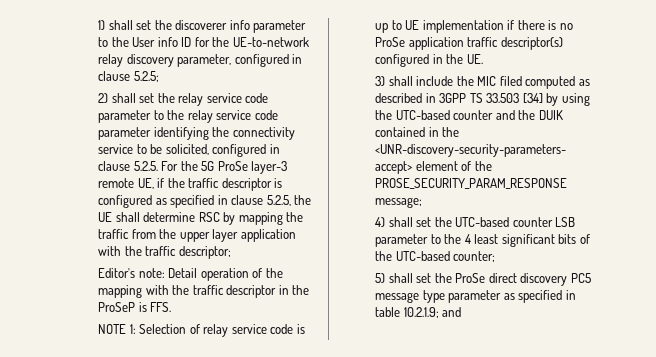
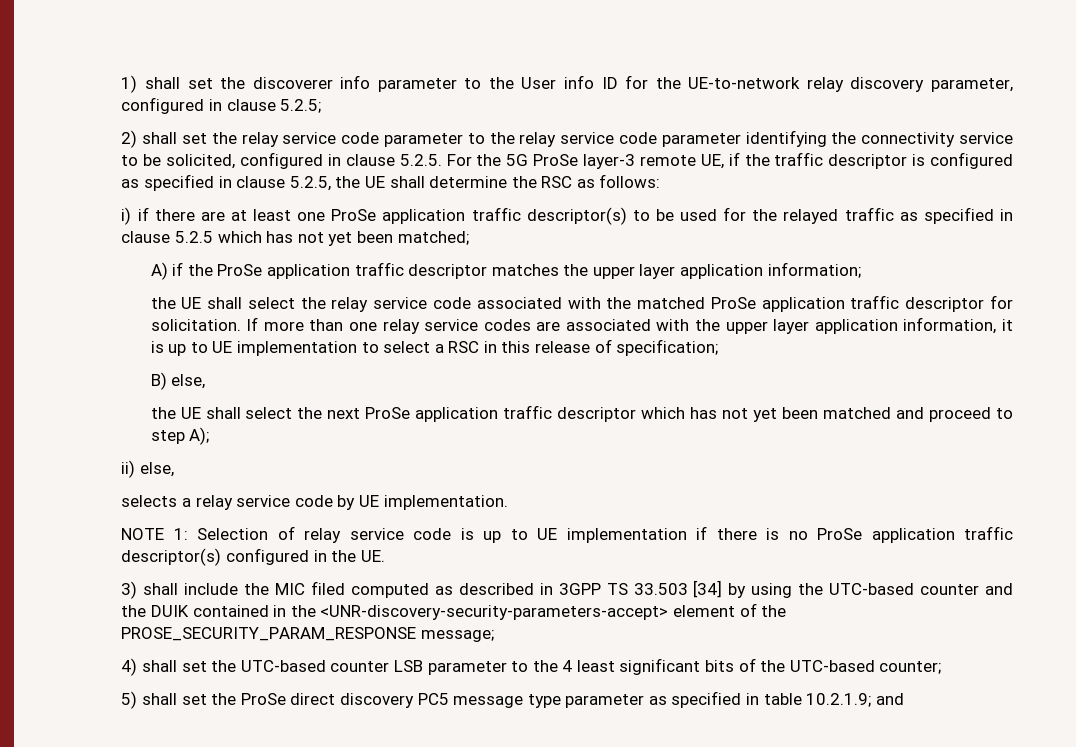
[198,212,304,225] [98,229,296,242] [98,246,231,259] [98,268,283,281] [98,285,310,298] [98,302,172,312] RSC by mapping the traffic from the upper layer application with the traffic descriptor; // Editor's note: Detail operation of the mapping with the traffic descriptor in the ProSeP is FFS. -> [511,174,661,188] [121,207,1014,225] [121,231,469,246] [150,262,861,280] [150,295,1013,312] [150,317,1013,334] [150,339,719,356] [150,372,206,390] [150,405,1013,422] [150,427,210,445] [121,460,174,478] [121,495,508,510] the RSC as follows: // i) if there are at least one ProSe application traffic descriptor(s) to be used for the relayed traffic as specified in clause 5.2.5 which has not yet been matched; // A) if the ProSe application traffic descriptor matches the upper layer application information; // the UE shall select the relay service code associated with the matched ProSe application traffic descriptor for solicitation. If more than one relay service codes are associated with the upper layer application information, it is up to UE implementation to select a RSC in this release of specification; // B) else, // the UE shall select the next ProSe application traffic descriptor which has not yet been matched and proceed to step A); // ii) else, // selects a relay service code by UE implementation.

